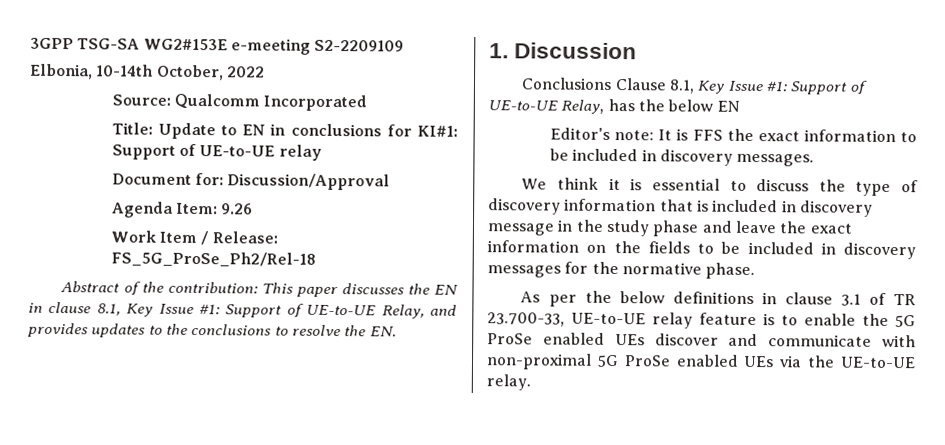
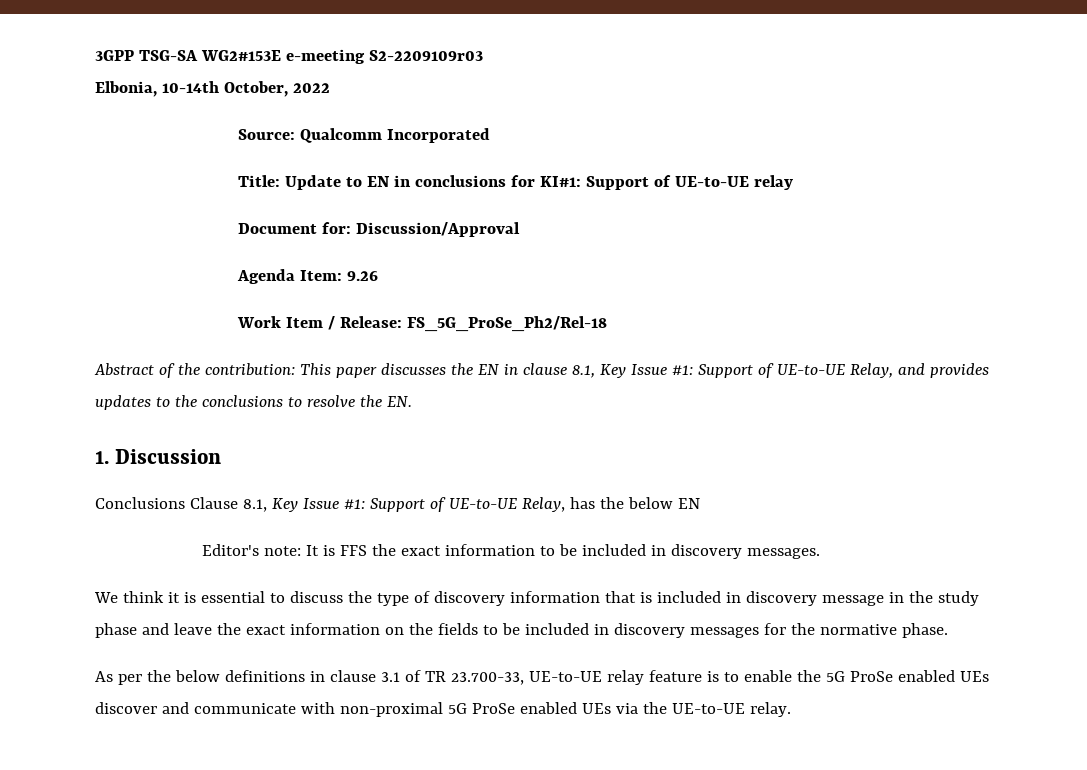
[314,39,405,52] S2-2209109 -> [368,50,483,61] S2-2209109r03

